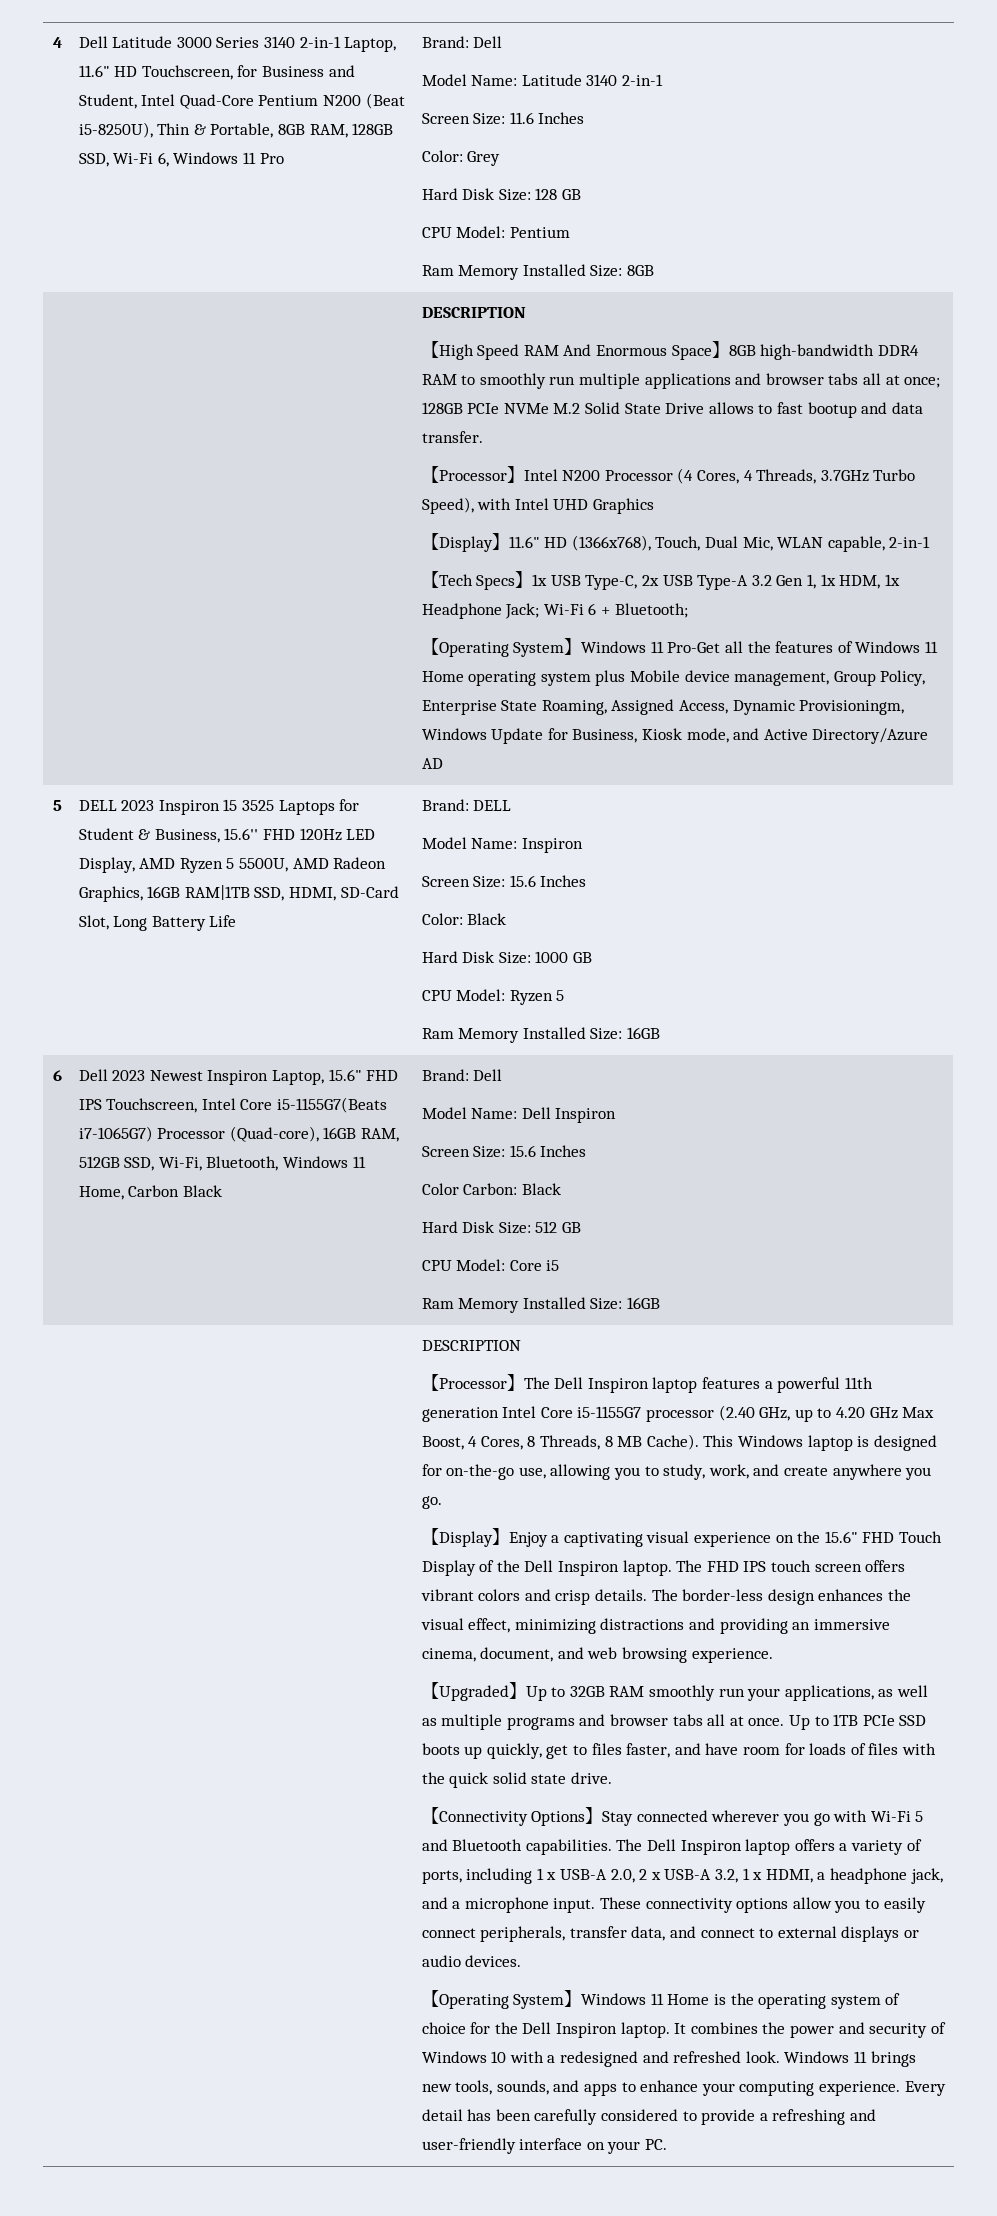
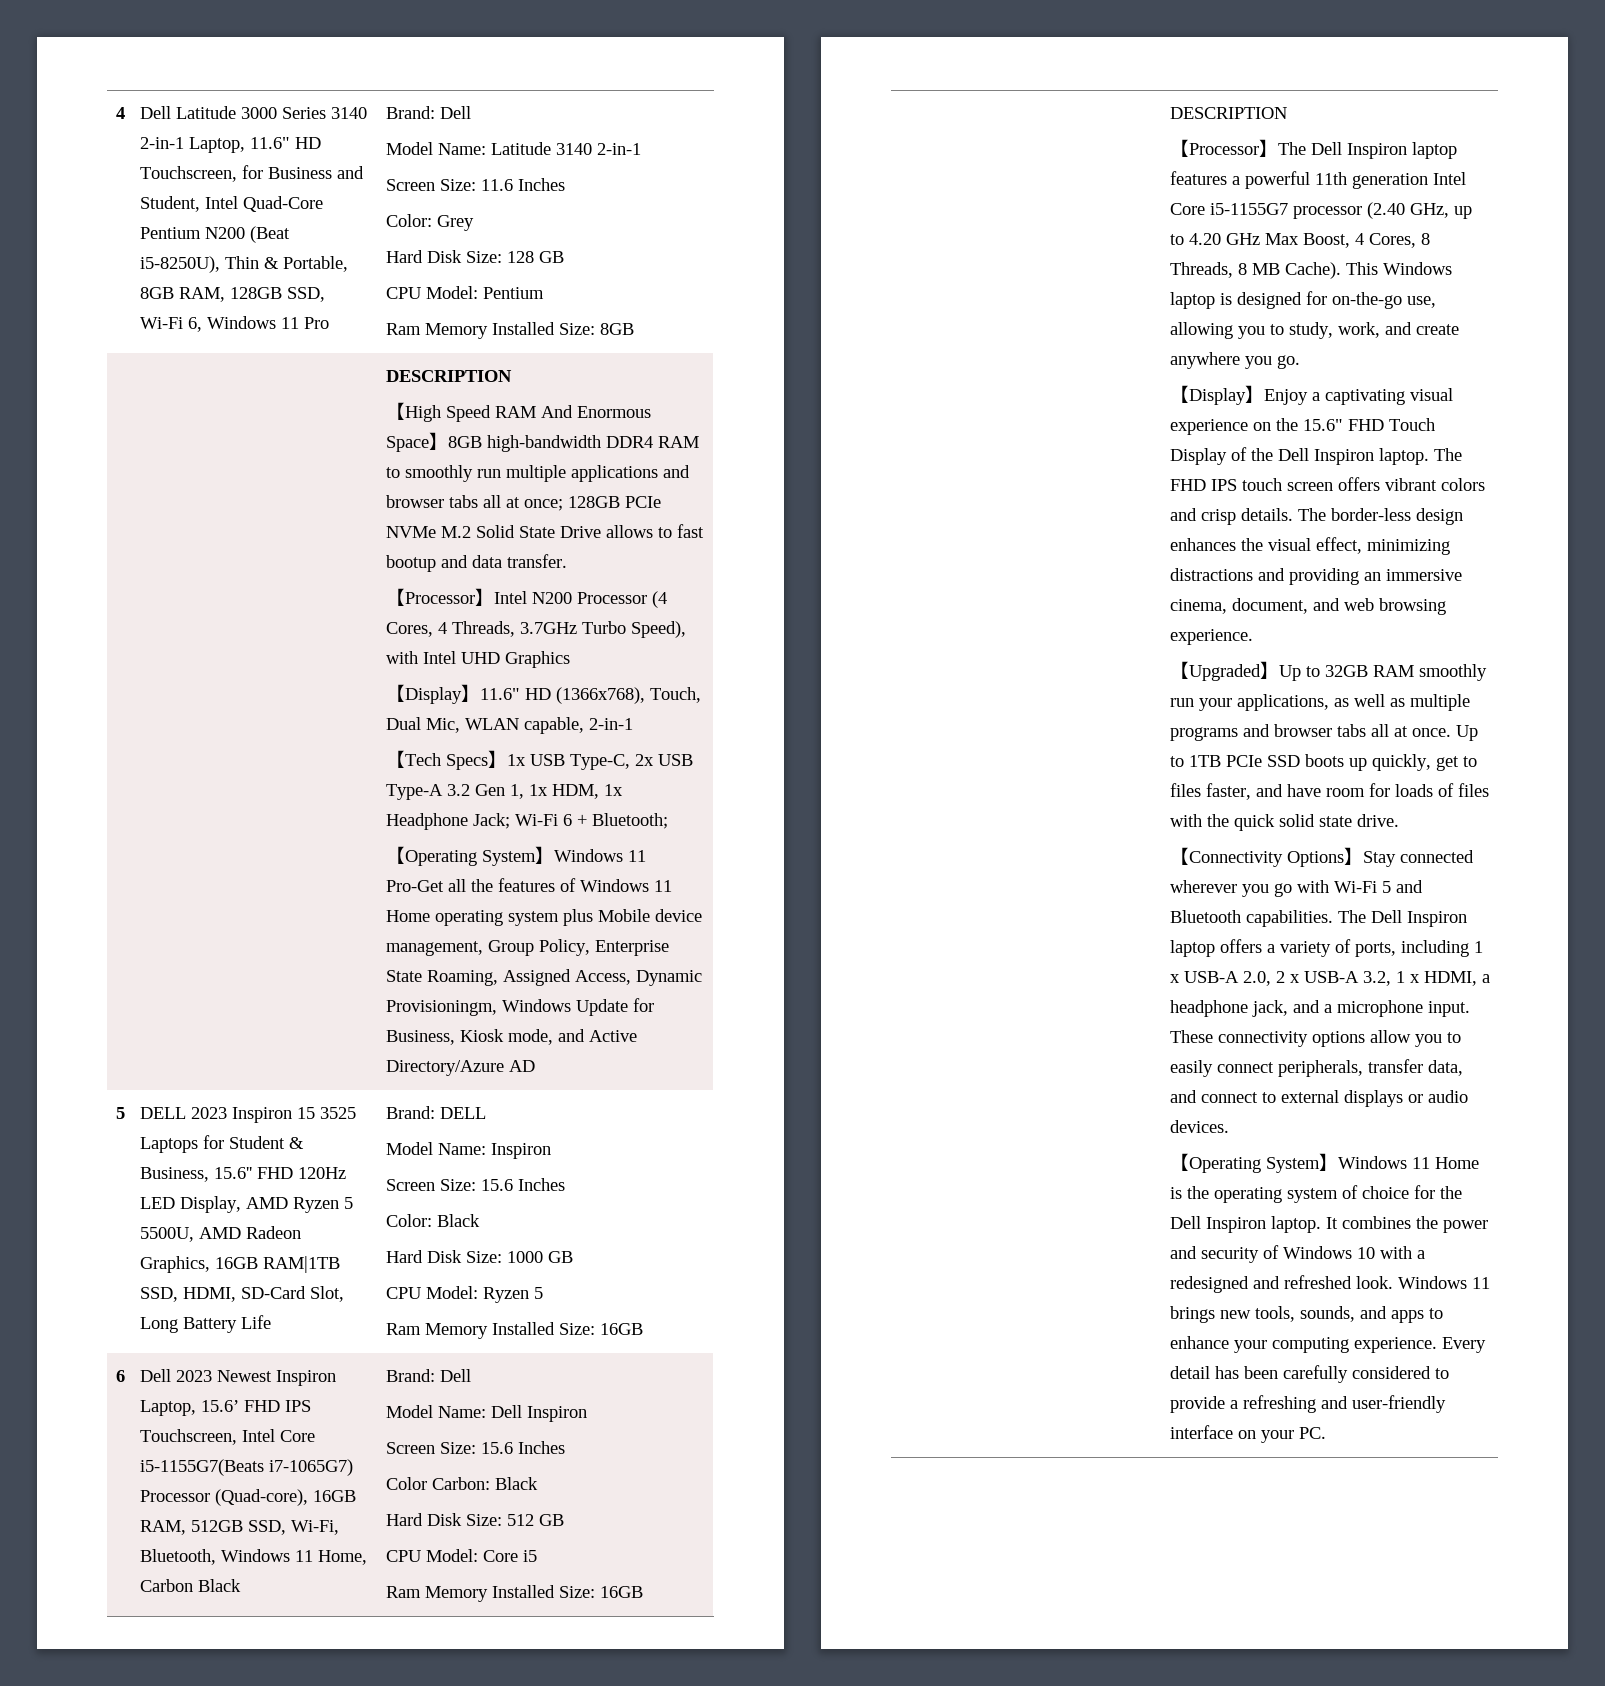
[328,1069,362,1081] 15.6" -> [200,1400,239,1412] 15.6’

